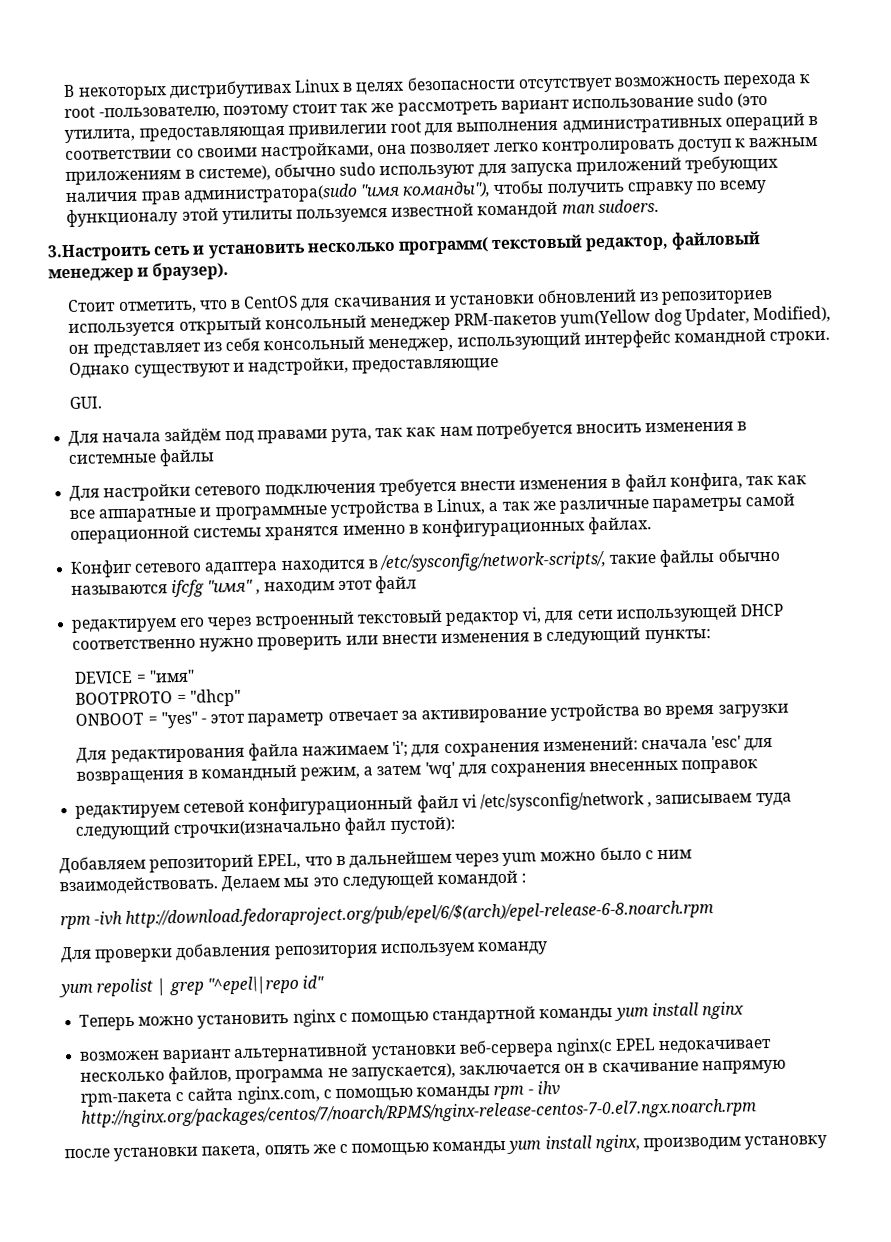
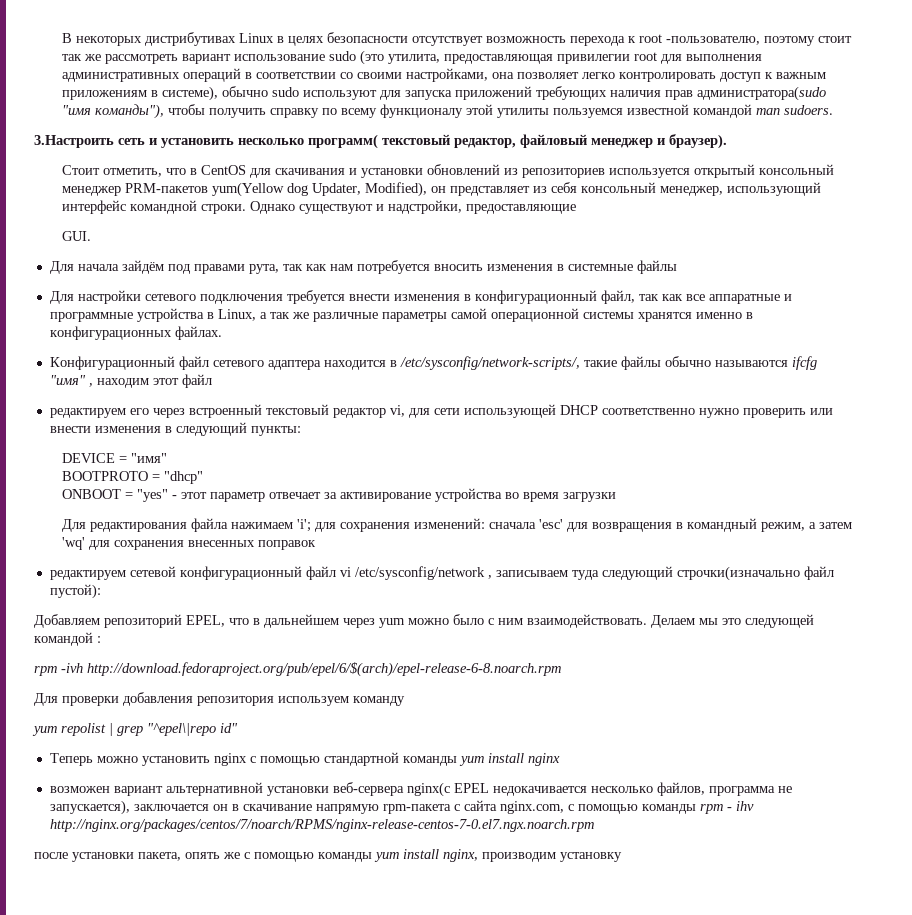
[624,472,743,492] файл конфига, -> [474,290,635,304] конфигурационный файл,
[70,559,133,578] Конфиг -> [49,356,209,370] Конфигурационный файл
[658,1038,773,1055] недокачивает -> [492,786,587,796] недокачивается

